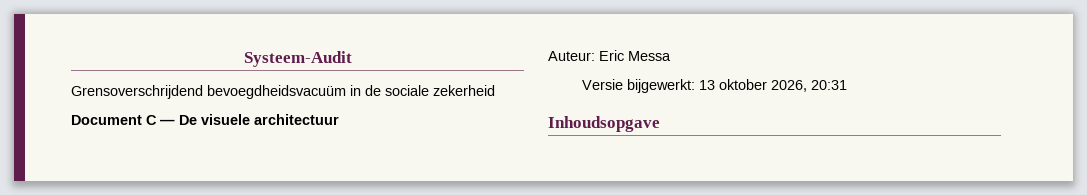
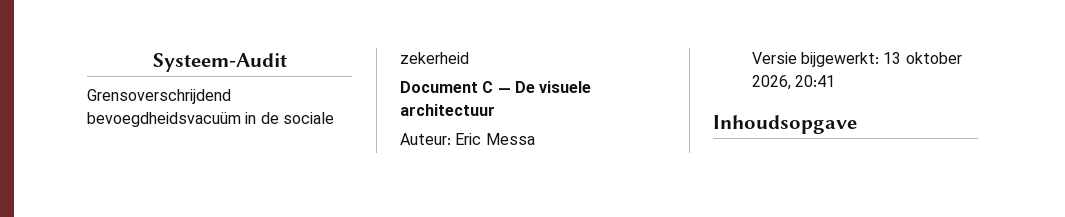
[810,80,847,90] 20:31 -> [794,75,835,87] 20:41

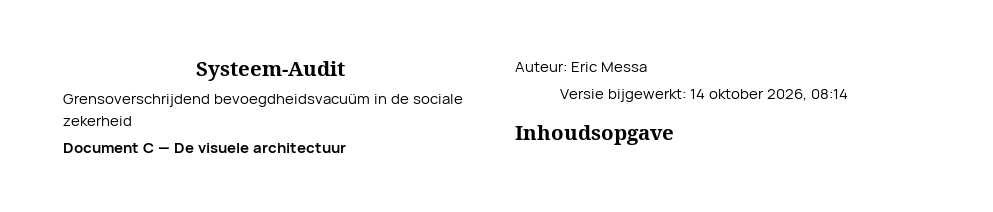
[883,52,902,64] 13 -> [690,89,706,99] 14
[794,75,835,87] 20:41 -> [811,89,849,99] 08:14

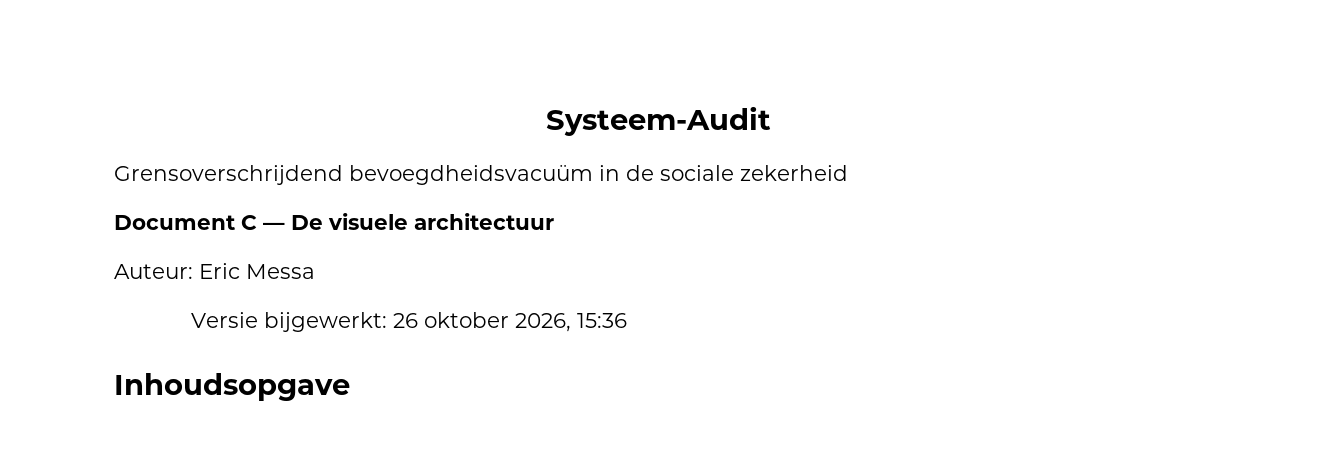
[690,89,706,99] 14 -> [392,313,418,328] 26
[811,89,849,99] 08:14 -> [576,313,627,328] 15:36

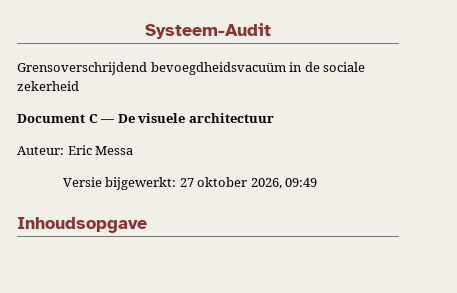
[392,313,418,328] 26 -> [179,178,194,187] 27
[576,313,627,328] 15:36 -> [285,178,318,187] 09:49

